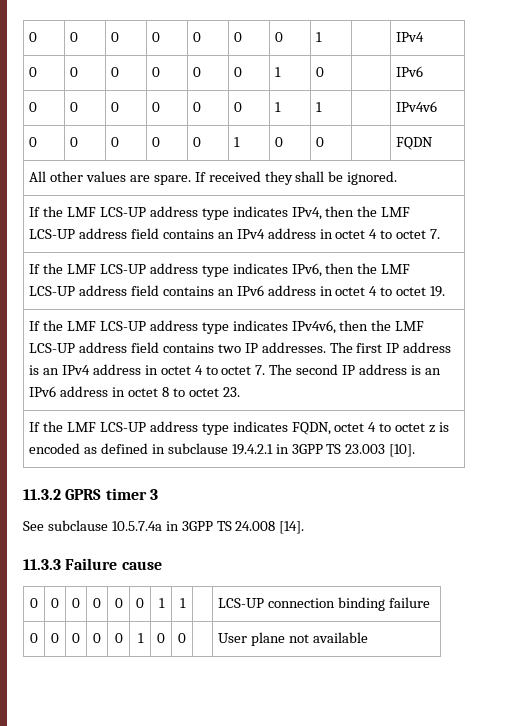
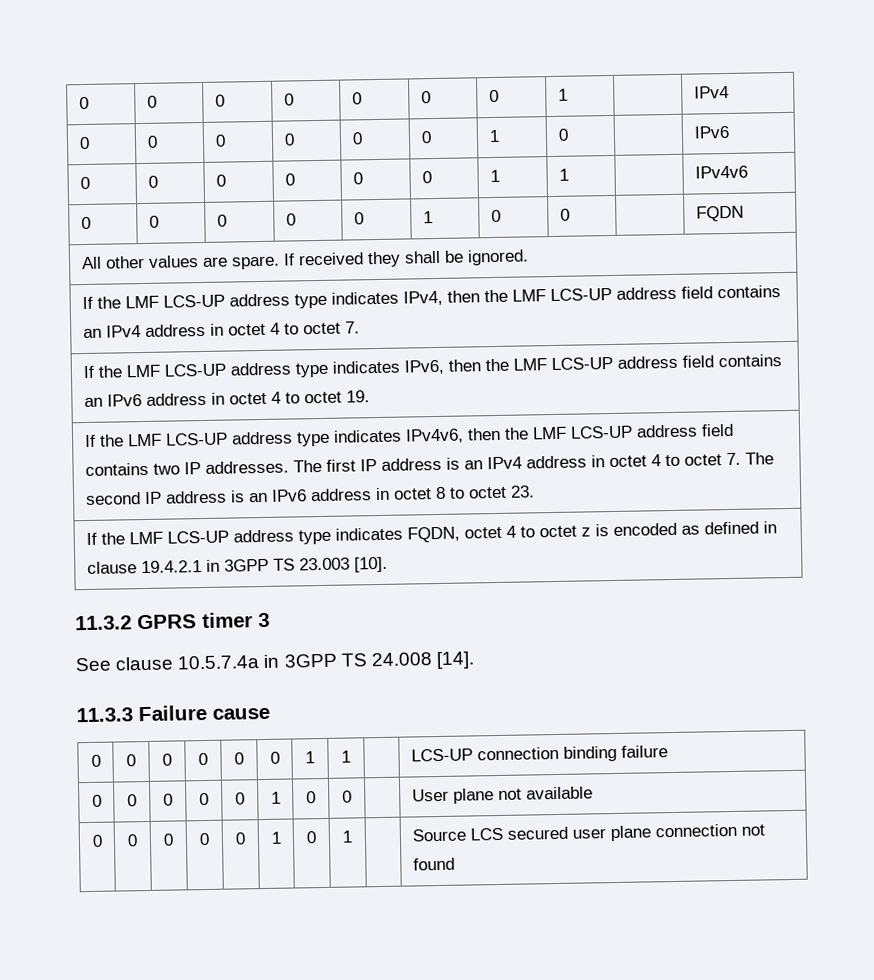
[167,443,228,454] subclause -> [86,561,137,575] clause
[47,520,108,531] subclause -> [115,656,175,671] clause
(368, 637) none -> [91,834,103,847] [127,834,138,847] [163,833,174,846] [199,832,210,846] [235,832,246,845] [270,831,282,844] [306,831,317,844] [342,830,353,843] [411,823,765,842] [412,857,455,871] // 0 | 0 | 0 | 0 | 0 | 1 | 0 | 1 | | Source LCS secured user plane connection not found

